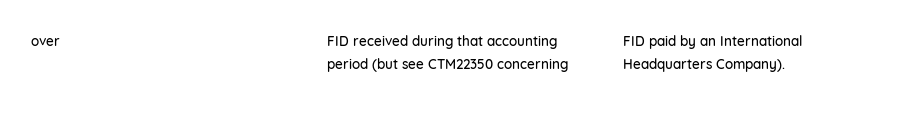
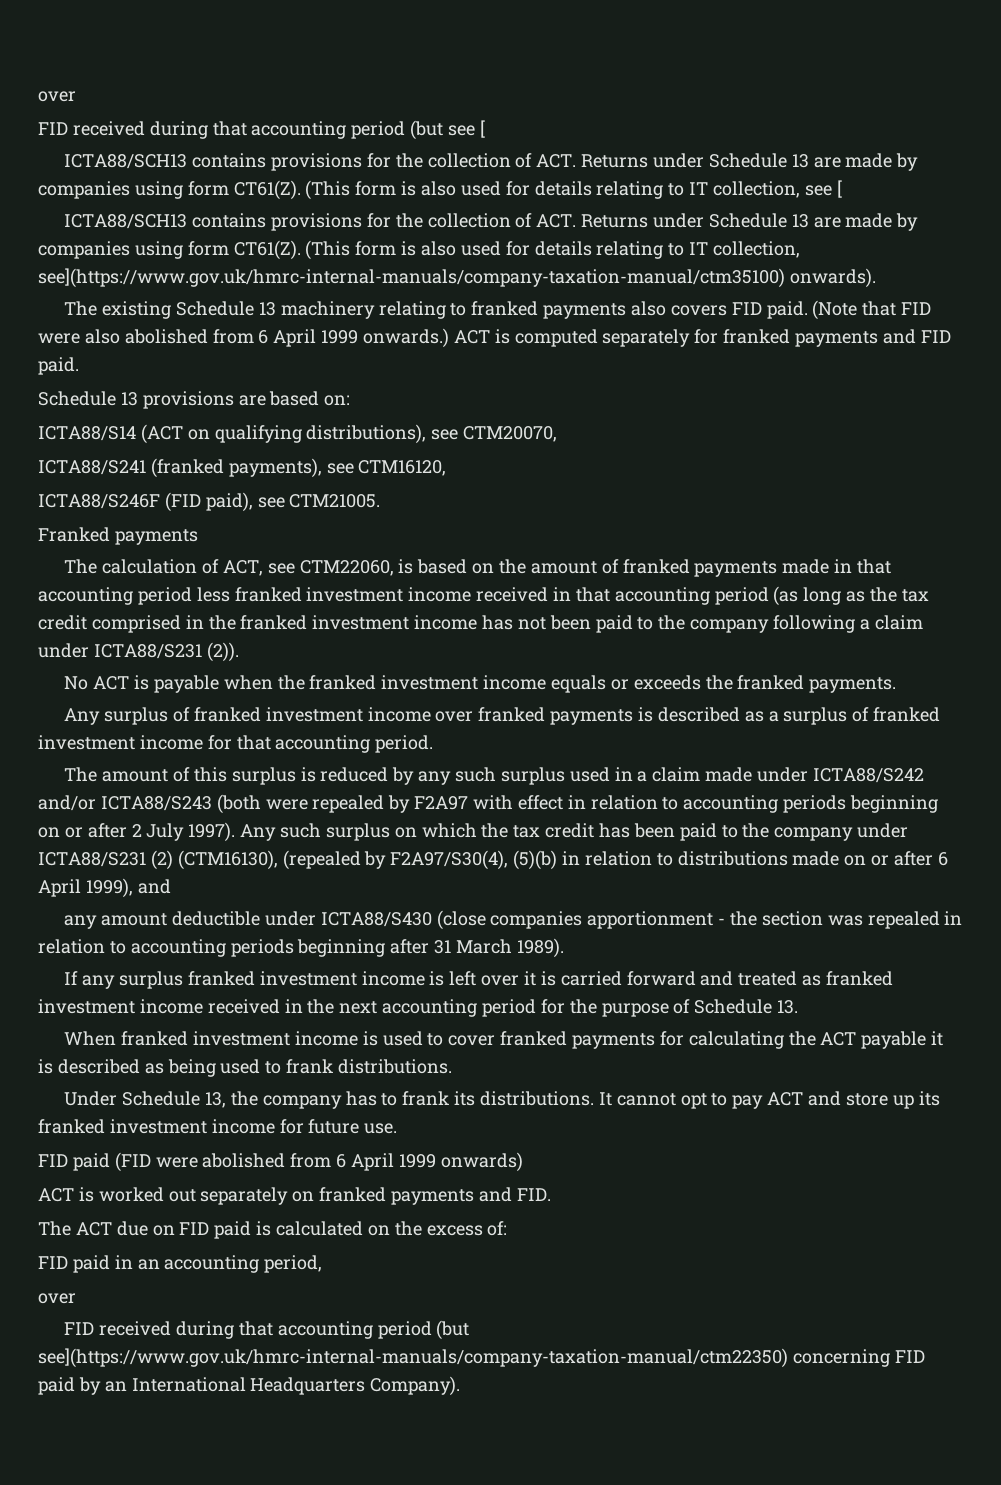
[428,59,493,69] CTM22350 -> [479,120,485,138] [64,153,919,171] [38,180,842,200] [64,213,919,231] [38,240,801,260] [38,268,876,288] [64,300,932,320] [38,328,951,348] [38,357,79,375] [38,391,351,409] [38,424,558,444] [38,458,447,478] [38,492,381,512] [38,527,198,545] [64,559,892,577] [38,586,929,606] [38,615,923,633] [38,642,239,662] [64,675,897,693] [64,707,941,725] [38,735,434,753] [64,767,924,785] [38,794,939,814] [38,822,909,842] [38,850,948,870] [38,878,171,898] [64,910,963,930] [38,938,564,958] [64,971,894,989] [38,999,799,1017] [64,1031,944,1049] [38,1059,453,1077] [64,1091,940,1109] [38,1119,398,1134] [38,1152,523,1172] [38,1187,551,1205] [38,1221,508,1239] [38,1255,323,1273] [38,1293,76,1304] [64,1320,470,1340] [38,1348,788,1368] [ // ICTA88/SCH13 contains provisions for the collection of ACT. Returns under Schedule 13 are made by companies using form CT61(Z). (This form is also used for details relating to IT collection, see [ // ICTA88/SCH13 contains provisions for the collection of ACT. Returns under Schedule 13 are made by companies using form CT61(Z). (This form is also used for details relating to IT collection, see](https://www.gov.uk/hmrc-internal-manuals/company-taxation-manual/ctm35100) onwards). // The existing Schedule 13 machinery relating to franked payments also covers FID paid. (Note that FID were also abolished from 6 April 1999 onwards.) ACT is computed separately for franked payments and FID paid. // Schedule 13 provisions are based on: // ICTA88/S14 (ACT on qualifying distributions), see CTM20070, // ICTA88/S241 (franked payments), see CTM16120, // ICTA88/S246F (FID paid), see CTM21005. // Franked payments // The calculation of ACT, see CTM22060, is based on the amount of franked payments made in that accounting period less franked investment income received in that accounting period (as long as the tax credit comprised in the franked investment income has not been paid to the company following a claim under ICTA88/S231 (2)). // No ACT is payable when the franked investment income equals or exceeds the franked payments. // Any surplus of franked investment income over franked payments is described as a surplus of franked investment income for that accounting period. // The amount of this surplus is reduced by any such surplus used in a claim made under ICTA88/S242 and/or ICTA88/S243 (both were repealed by F2A97 with effect in relation to accounting periods beginning on or after 2 July 1997). Any such surplus on which the tax credit has been paid to the company under ICTA88/S231 (2) (CTM16130), (repealed by F2A97/S30(4), (5)(b) in relation to distributions made on or after 6 April 1999), and // any amount deductible under ICTA88/S430 (close companies apportionment - the section was repealed in relation to accounting periods beginning after 31 March 1989). // If any surplus franked investment income is left over it is carried forward and treated as franked investment income received in the next accounting period for the purpose of Schedule 13. // When franked investment income is used to cover franked payments for calculating the ACT payable it is described as being used to frank distributions. // Under Schedule 13, the company has to frank its distributions. It cannot opt to pay ACT and store up its franked investment income for future use. // FID paid (FID were abolished from 6 April 1999 onwards) // ACT is worked out separately on franked payments and FID. // The ACT due on FID paid is calculated on the excess of: // FID paid in an accounting period, // over // FID received during that accounting period (but see](https://www.gov.uk/hmrc-internal-manuals/company-taxation-manual/ctm22350)

